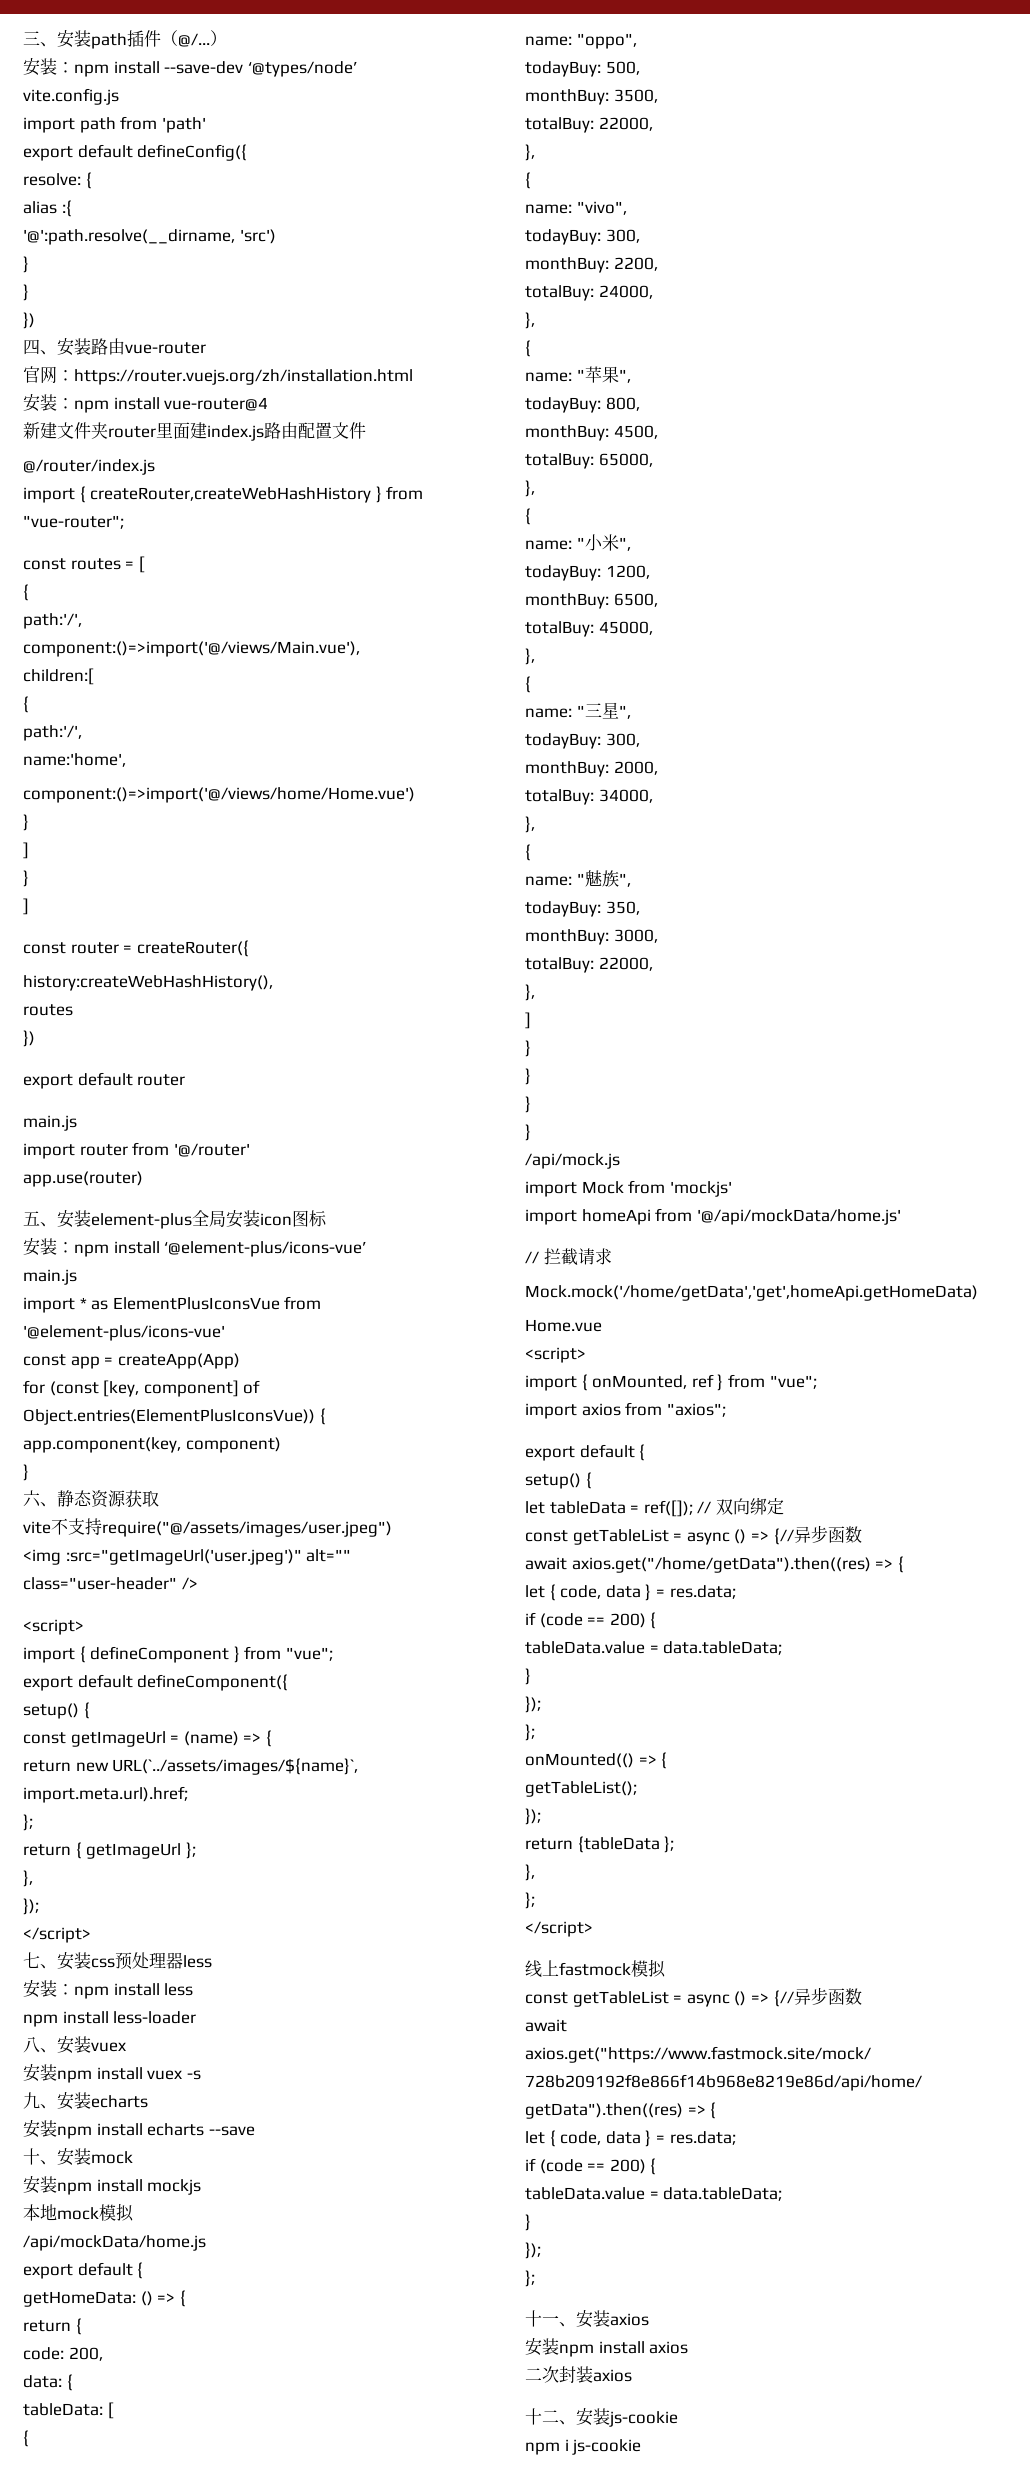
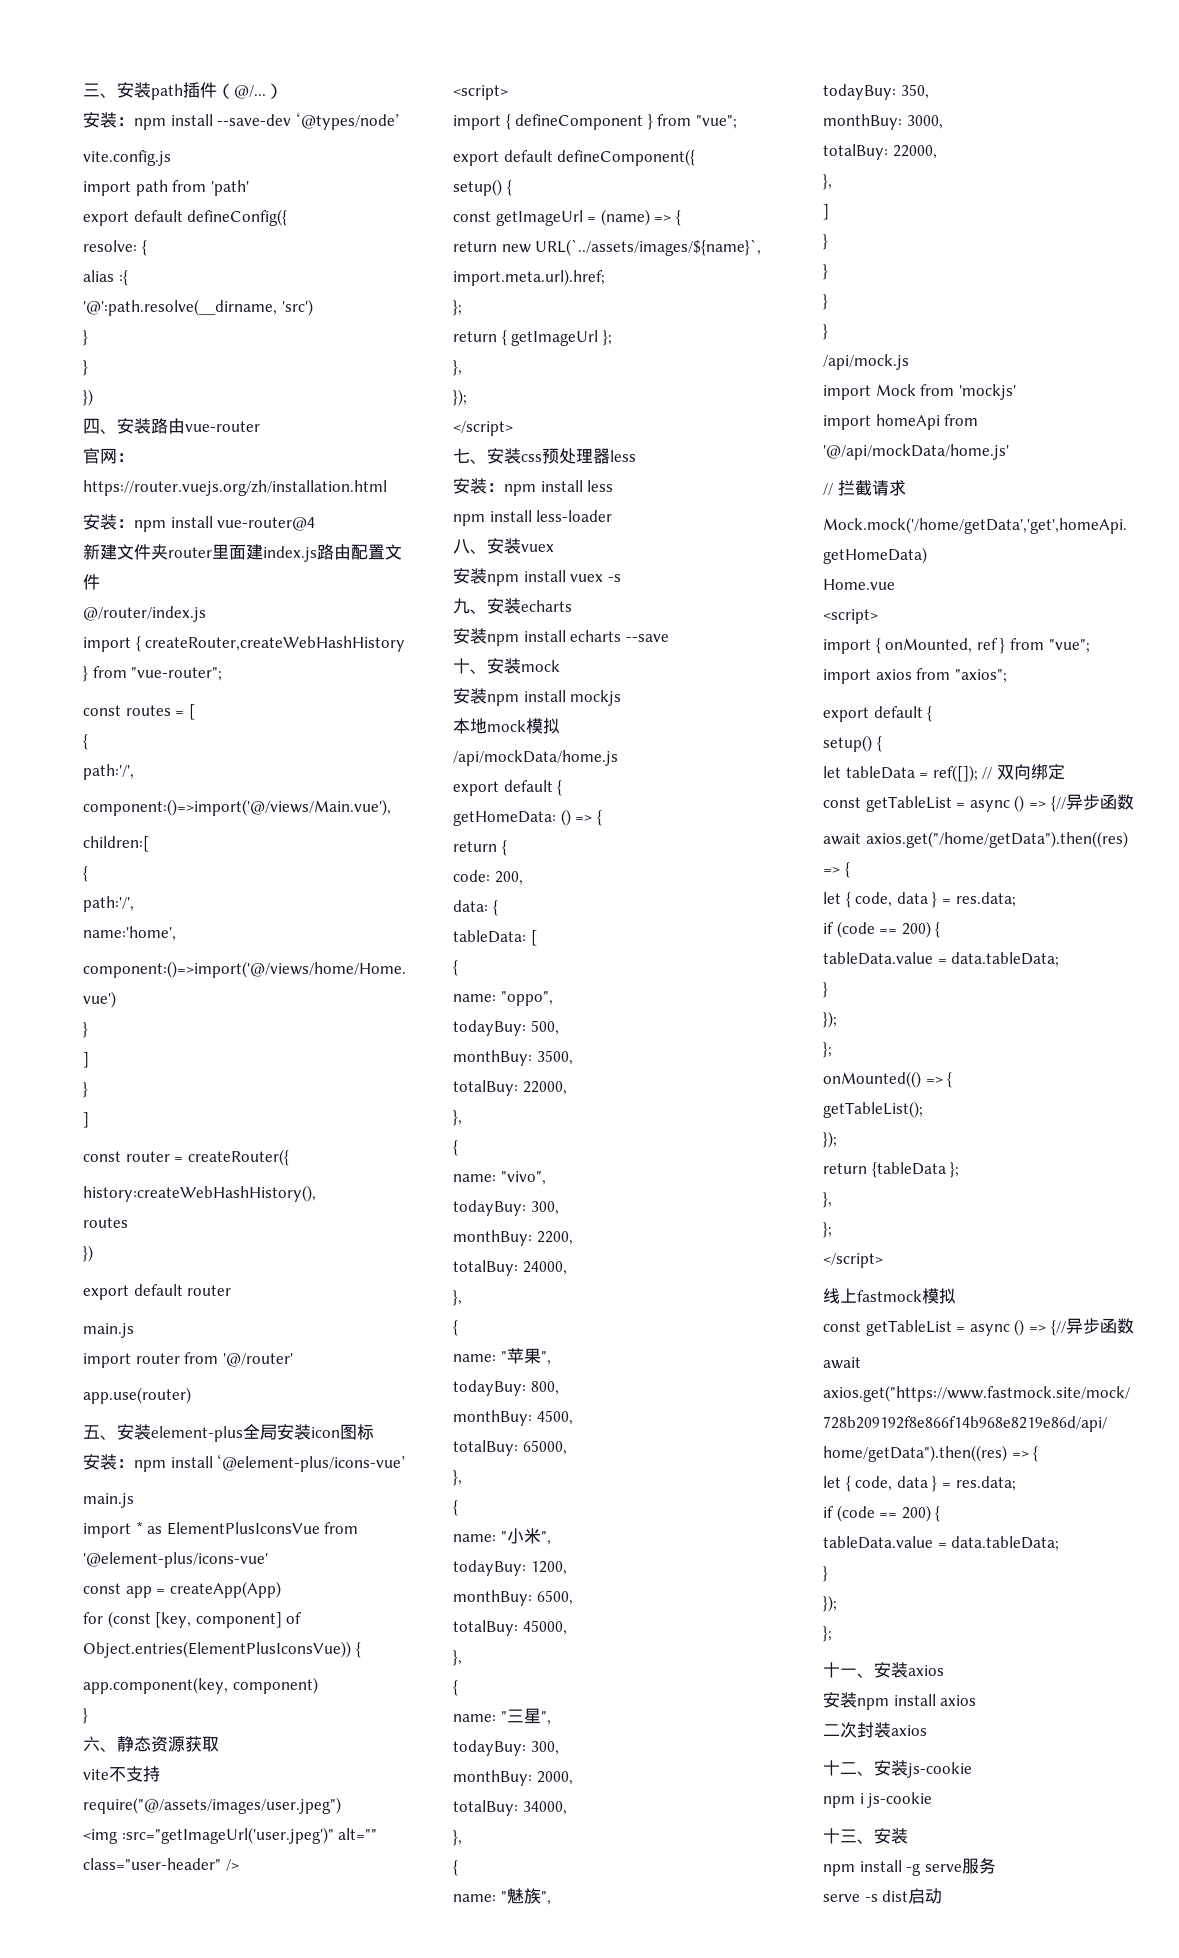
(642, 2447) none -> [823,1828,908,1844] [823,1858,996,1876] [823,1888,943,1904] // 十三、安装 // npm install -g serve服务 // serve -s dist启动

